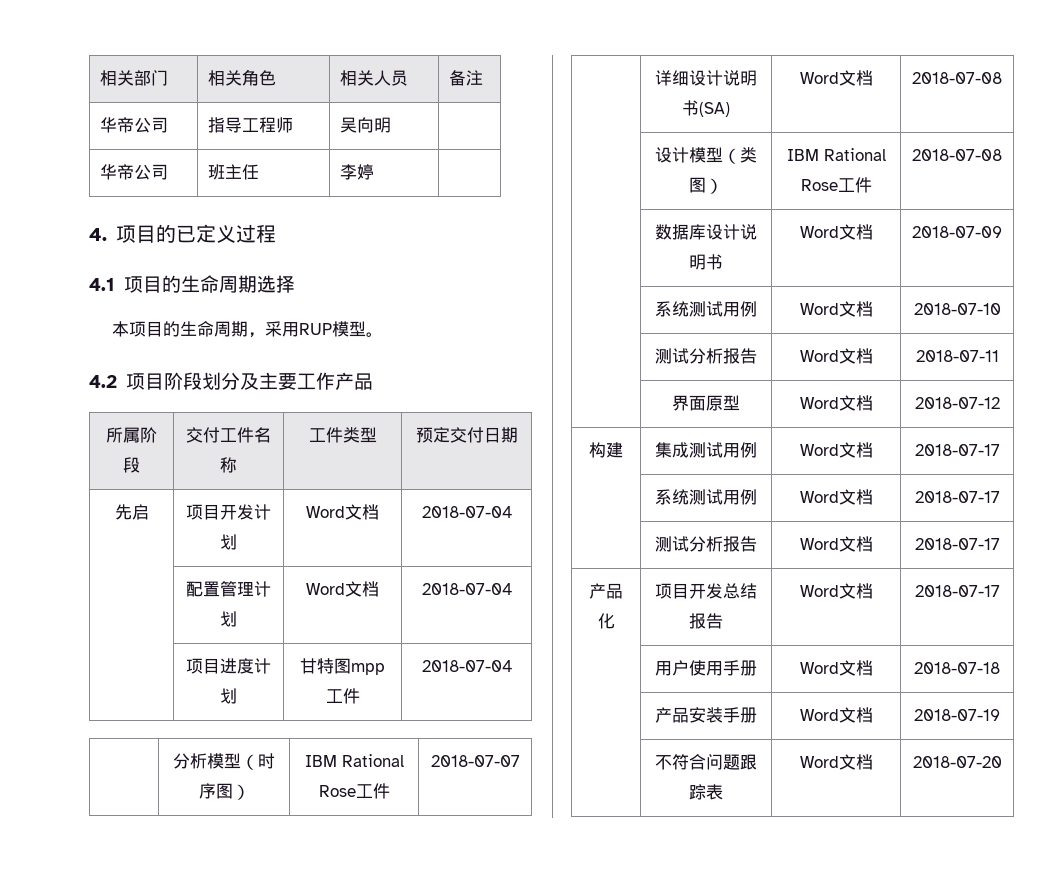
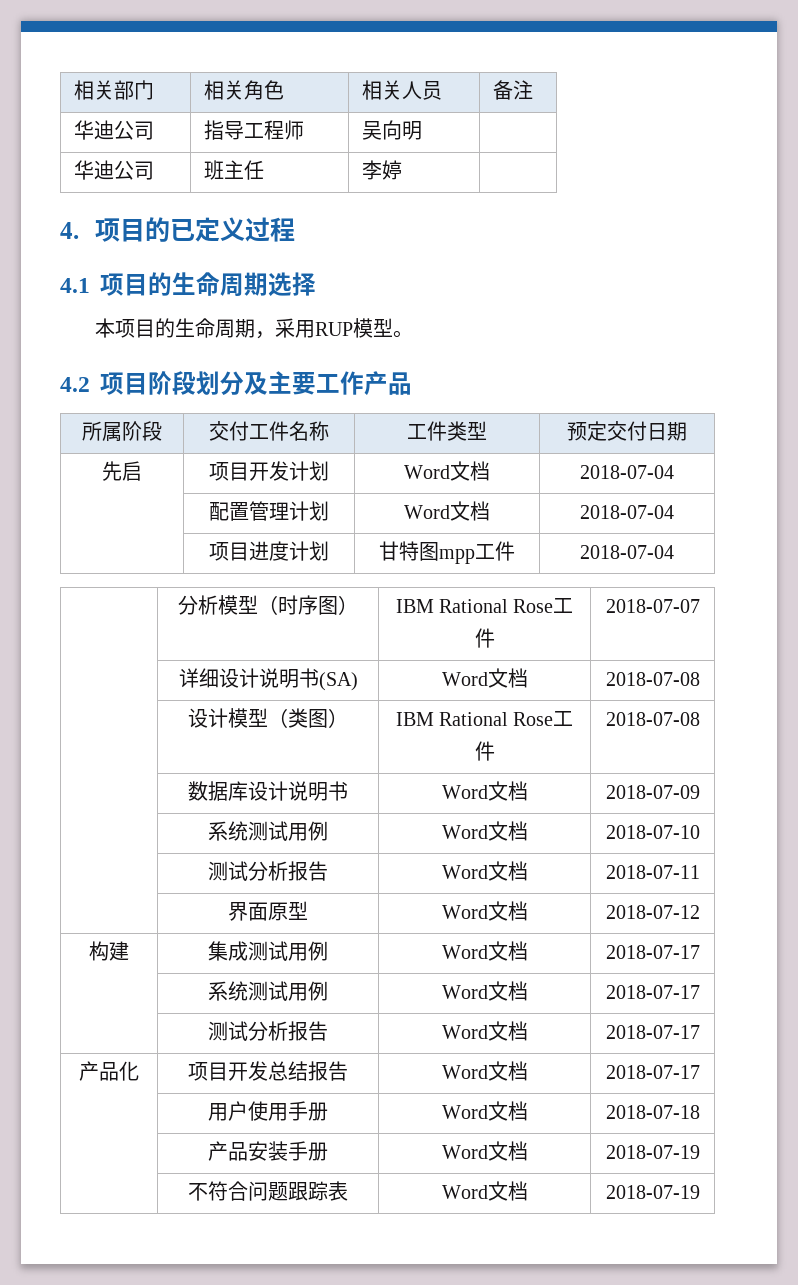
[116,117,134,133] 帝 -> [94,120,115,140] 迪
[116,164,134,180] 帝 -> [94,160,115,180] 迪
[912,756,1002,768] 2018-07-20 -> [605,1185,700,1199] 2018-07-19

